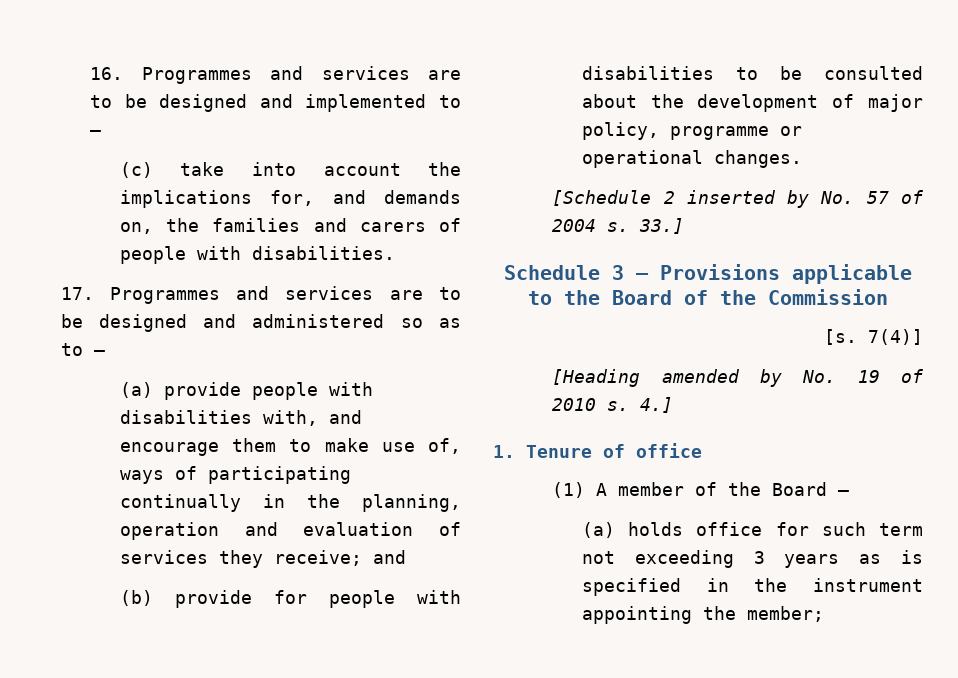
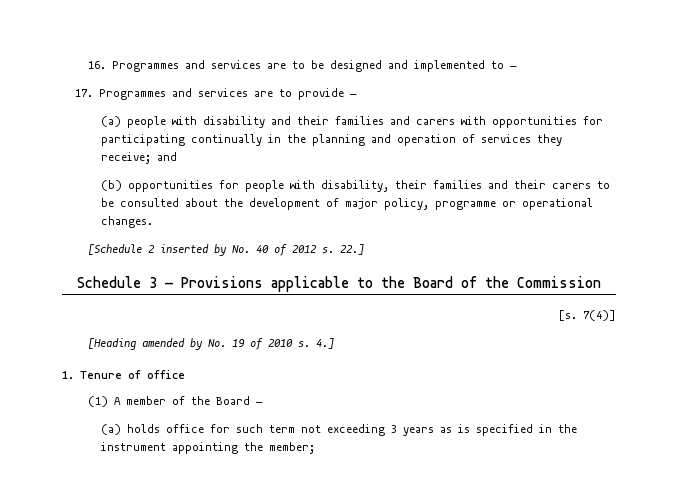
[119,162,461,178] [119,190,461,208] [119,218,462,234] [119,246,395,264] // (c) take into account the implications for, and demands on, the families and carers of people with disabilities. -> (517, 67) none
[60,314,461,332] [60,343,105,356] [119,382,373,400] [119,410,362,426] [119,438,462,456] [119,466,351,484] [119,494,461,512] [119,522,414,540] be designed and administered so as to — // (a) provide people with disabilities with, and encourage them to make use of, ways of participating continually in the planning, operation and evaluation -> [297,88,357,100] [100,116,603,128] [100,134,456,146] provide — // (a) people with disability and their families and carers with opportunities for participating continually in the planning and operation
[174,590,252,608] provide -> [127,180,213,192] opportunities
[581,66,714,80] disabilities -> [320,180,591,192] disability, their families and their carers
[866,190,923,204] [552,218,685,234] 57 of 2004 s. 33.] -> [255,244,364,256] 40 of 2012 s. 22.]

